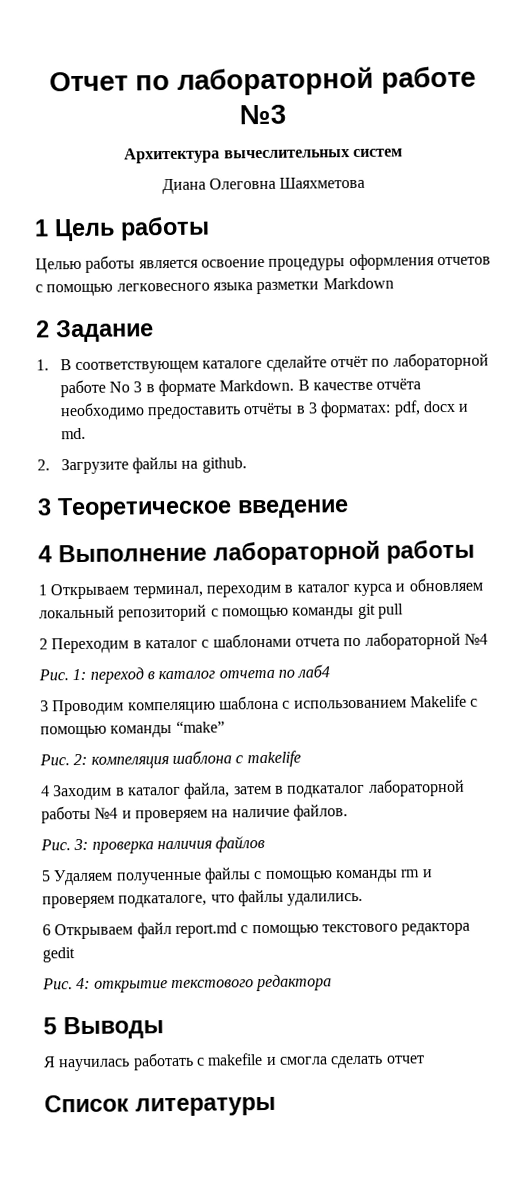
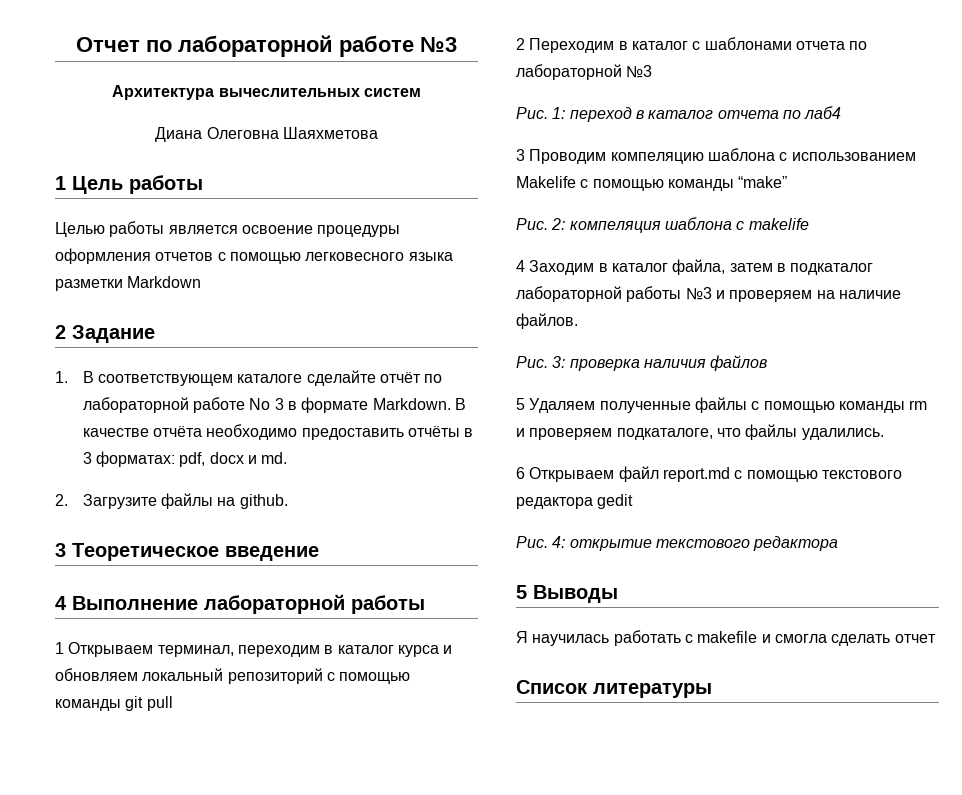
[463,633,488,645] №4 -> [626,65,653,78] №3
[94,807,119,819] №4 -> [685,287,712,300] №3

